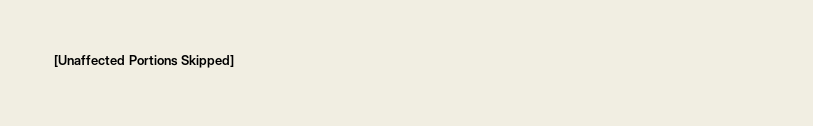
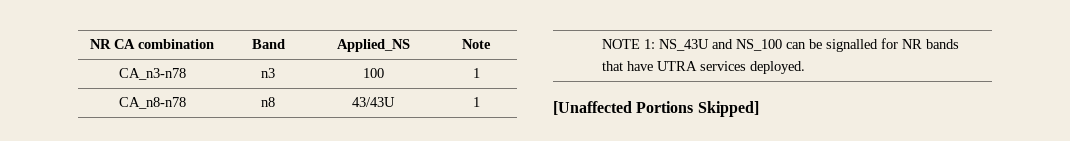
(54, 61) none -> [90,39,214,49] [251,39,285,49] [336,39,410,52] [462,39,491,49] [118,68,186,80] [261,68,275,78] [362,68,384,78] [472,68,480,78] [118,97,186,109] [261,97,275,107] [352,97,395,107] [472,97,480,107] [601,38,959,52] [601,61,805,74] NR CA combination | Band | Applied_NS | Note // CA_n3-n78 | n3 | 100 | 1 // CA_n8-n78 | n8 | 43/43U | 1 // NOTE 1: NS_43U and NS_100 can be signalled for NR bands that have UTRA services deployed. //

